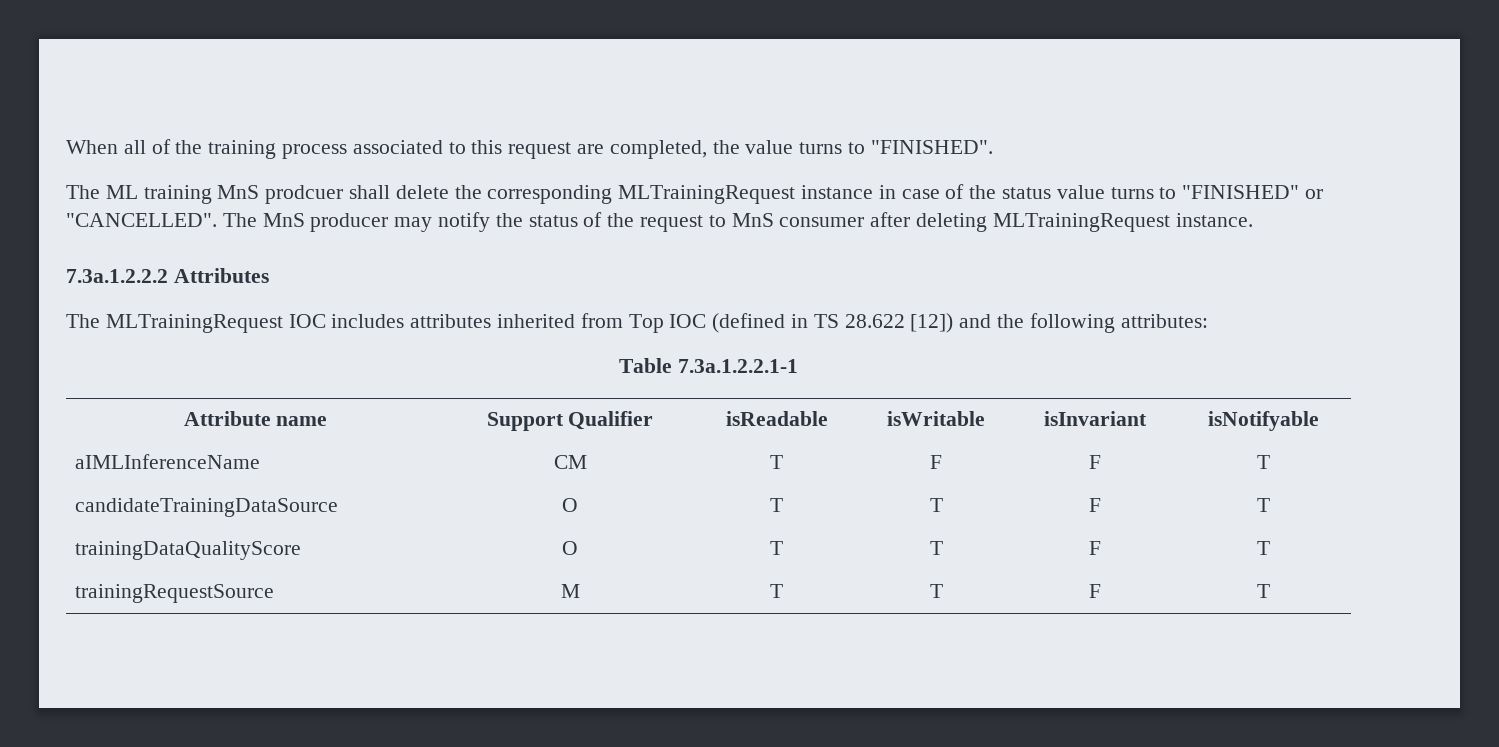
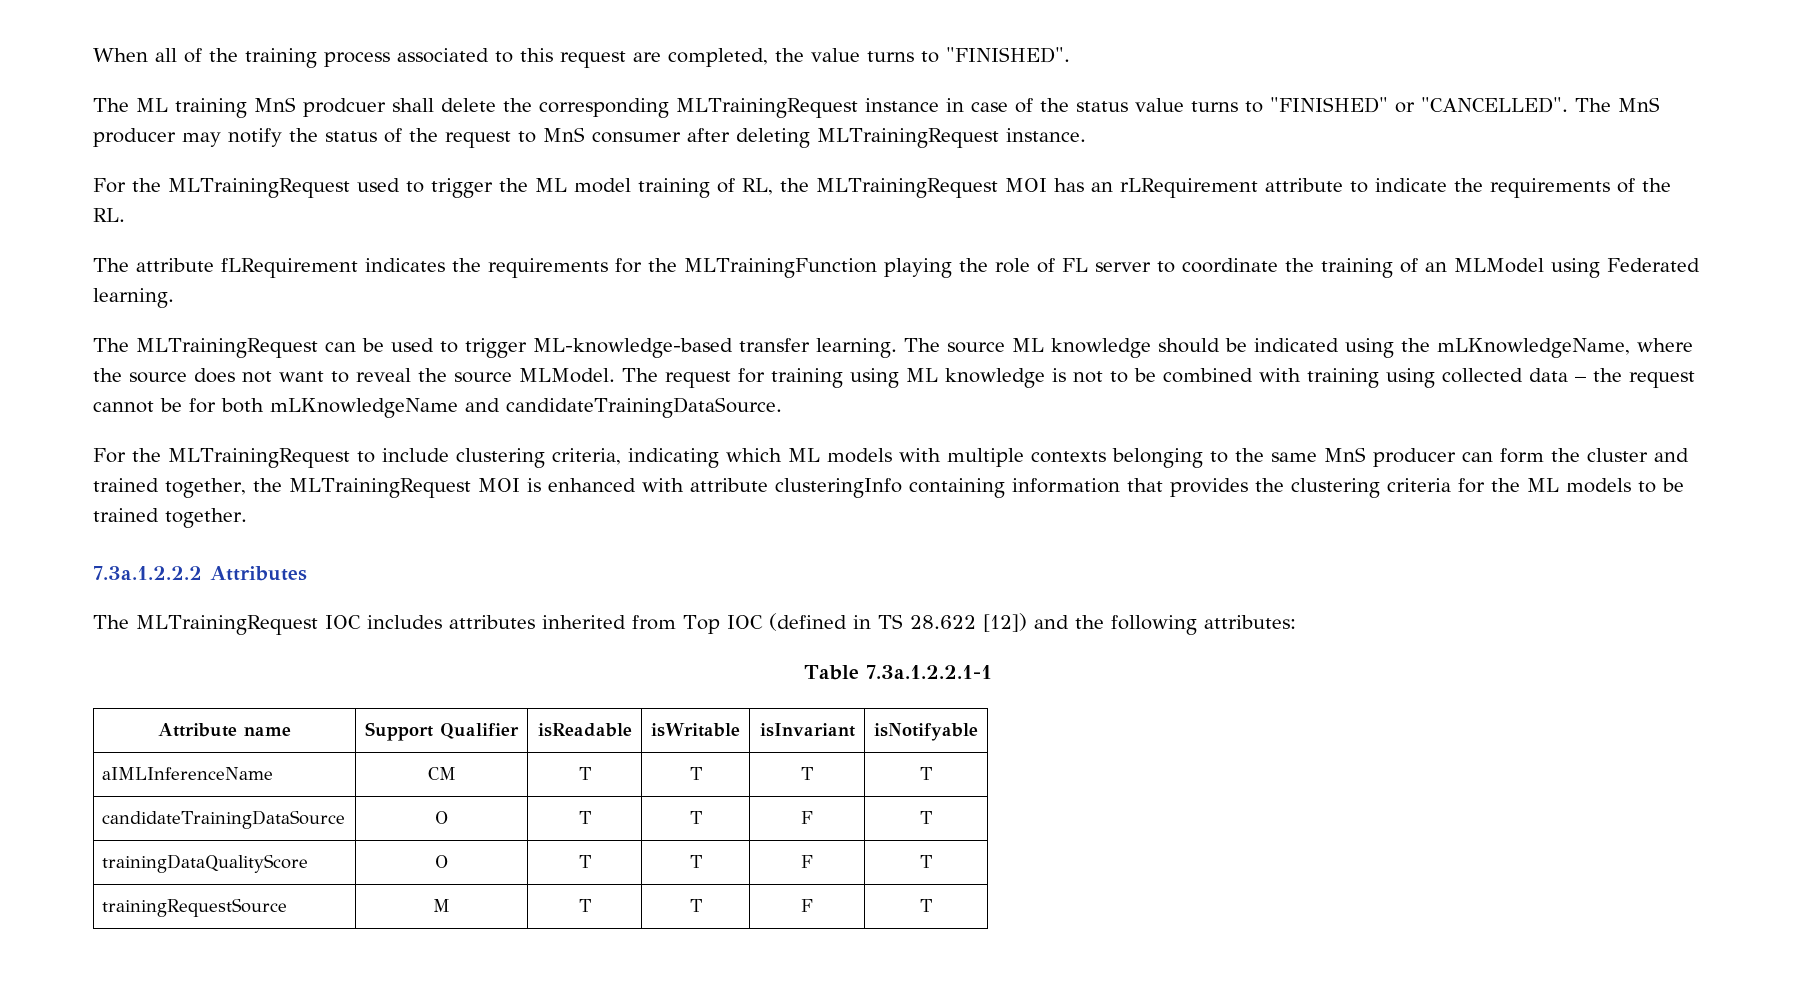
(1253, 220) none -> [93,178,1671,198] [93,208,125,222] [93,258,1700,278] [93,288,174,308] [93,338,1693,358] [93,368,1695,388] [93,397,782,418] [93,447,1689,468] [93,478,1684,498] [93,508,247,528] // For the MLTrainingRequest used to trigger the ML model training of RL, the MLTrainingRequest MOI has an rLRequirement attribute to indicate the requirements of the RL. // The attribute fLRequirement indicates the requirements for the MLTrainingFunction playing the role of FL server to coordinate the training of an MLModel using Federated learning. // The MLTrainingRequest can be used to trigger ML-knowledge-based transfer learning. The source ML knowledge should be indicated using the mLKnowledgeName, where the source does not want to reveal the source MLModel. The request for training using ML knowledge is not to be combined with training using collected data – the request cannot be for both mLKnowledgeName and candidateTrainingDataSource. // For the MLTrainingRequest to include clustering criteria, indicating which ML models with multiple contexts belonging to the same MnS producer can form the cluster and trained together, the MLTrainingRequest MOI is enhanced with attribute clusteringInfo containing information that provides the clustering criteria for the ML models to be trained together.
[930,455,942,469] [1089,455,1101,469] F | F -> [689,767,702,780] [801,767,813,780] T | T

